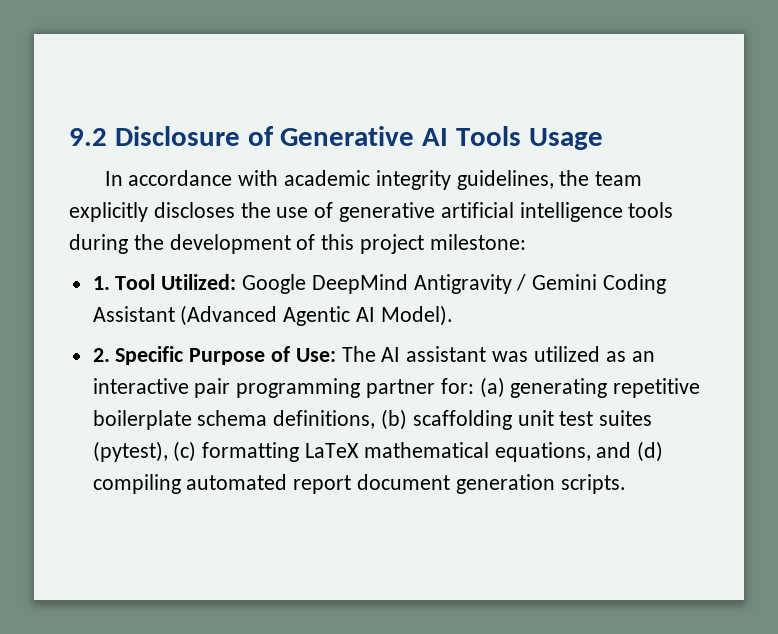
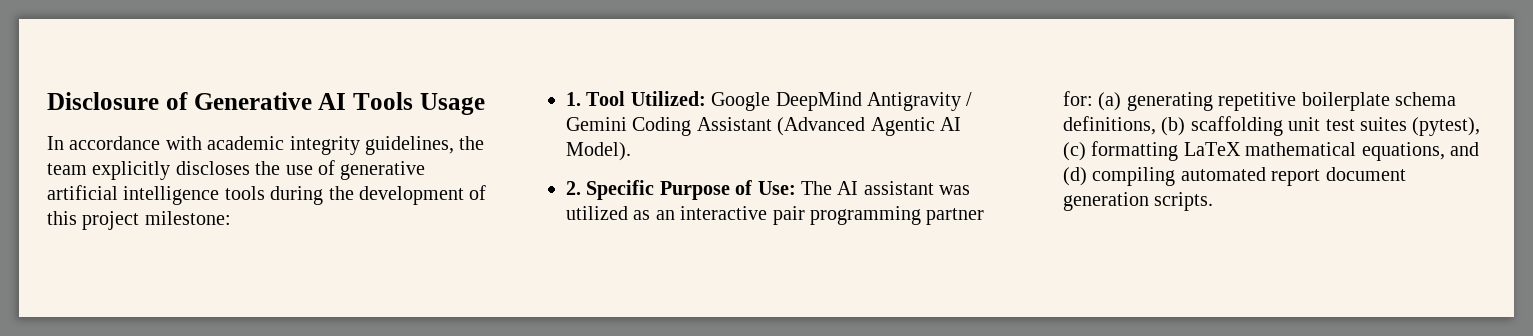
[69,128,107,146] 9.2 -> (47, 101) none

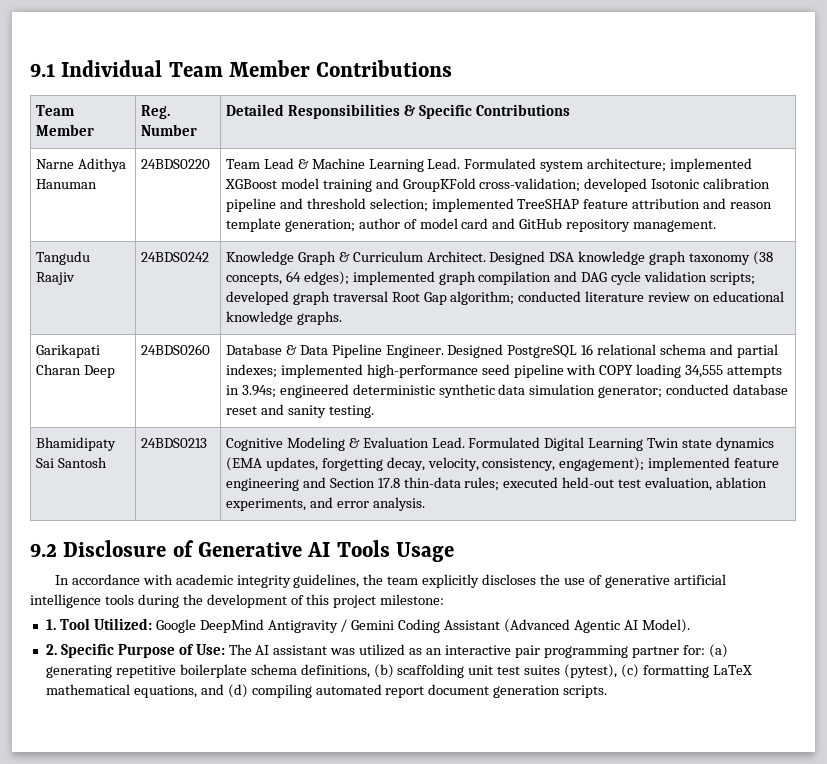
(47, 101) none -> [30,60,453,77] [35,105,75,116] [35,124,94,136] [140,105,170,119] [140,124,197,136] [225,104,570,119] [35,158,126,172] [35,179,97,189] [140,159,210,169] [225,158,753,172] [224,178,771,192] [225,198,773,212] [225,218,717,232] [35,251,90,265] [35,272,75,285] [140,252,209,262] [225,251,774,265] [225,271,756,285] [225,291,785,305] [225,311,342,325] [35,344,100,358] [35,364,115,378] [140,344,210,355] [225,344,778,358] [225,364,783,378] [225,384,789,398] [225,404,374,418] [35,437,116,451] [35,457,107,468] [140,438,207,448] [225,437,775,451] [225,457,780,471] [225,477,768,491] [225,497,425,511] [30,543,57,557] 9.1 Individual Team Member Contributions // Team Member | Reg. Number | Detailed Responsibilities & Specific Contributions // Narne Adithya Hanuman | 24BDS0220 | Team Lead & Machine Learning Lead. Formulated system architecture; implemented XGBoost model training and GroupKFold cross-validation; developed Isotonic calibration pipeline and threshold selection; implemented TreeSHAP feature attribution and reason template generation; author of model card and GitHub repository management. // Tangudu Raajiv | 24BDS0242 | Knowledge Graph & Curriculum Architect. Designed DSA knowledge graph taxonomy (38 concepts, 64 edges); implemented graph compilation and DAG cycle validation scripts; developed graph traversal Root Gap algorithm; conducted literature review on educational knowledge graphs. // Garikapati Charan Deep | 24BDS0260 | Database & Data Pipeline Engineer. Designed PostgreSQL 16 relational schema and partial indexes; implemented high-performance seed pipeline with COPY loading 34,555 attempts in 3.94s; engineered deterministic synthetic data simulation generator; conducted database reset and sanity testing. // Bhamidipaty Sai Santosh | 24BDS0213 | Cognitive Modeling & Evaluation Lead. Formulated Digital Learning Twin state dynamics (EMA updates, forgetting decay, velocity, consistency, engagement); implemented feature engineering and Section 17.8 thin-data rules; executed held-out test evaluation, ablation experiments, and error analysis. // 9.2

